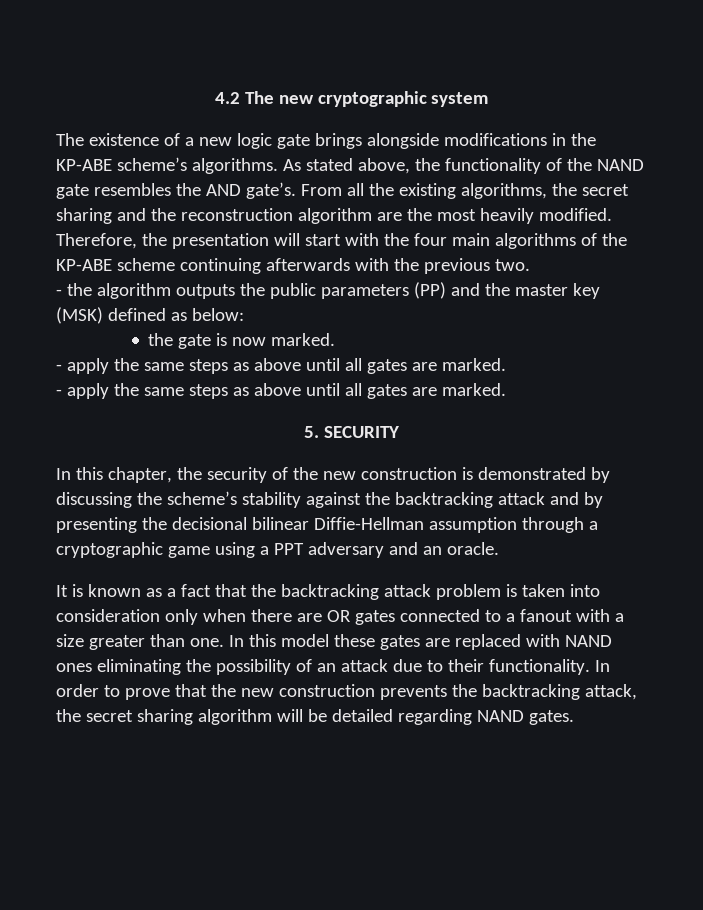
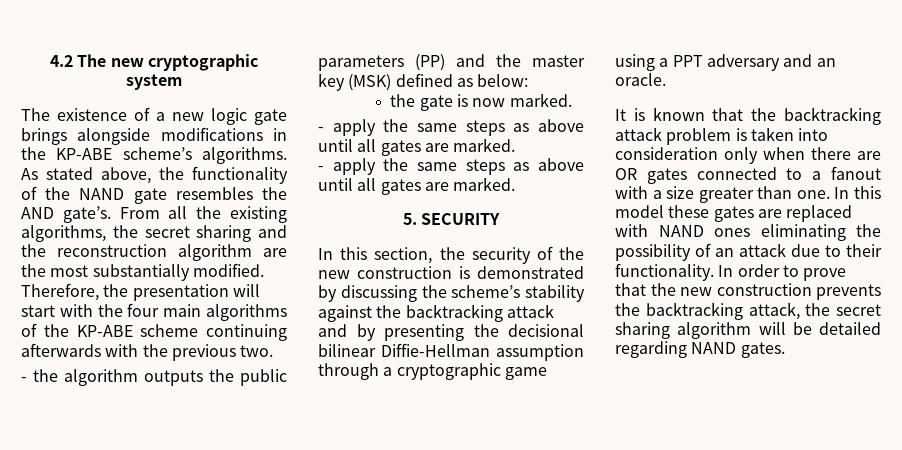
[479,208,534,224] heavily -> [92,264,190,281] substantially
[107,467,172,483] chapter, -> [374,247,433,264] section,
[145,584,211,597] as a fact -> (705, 114) none

